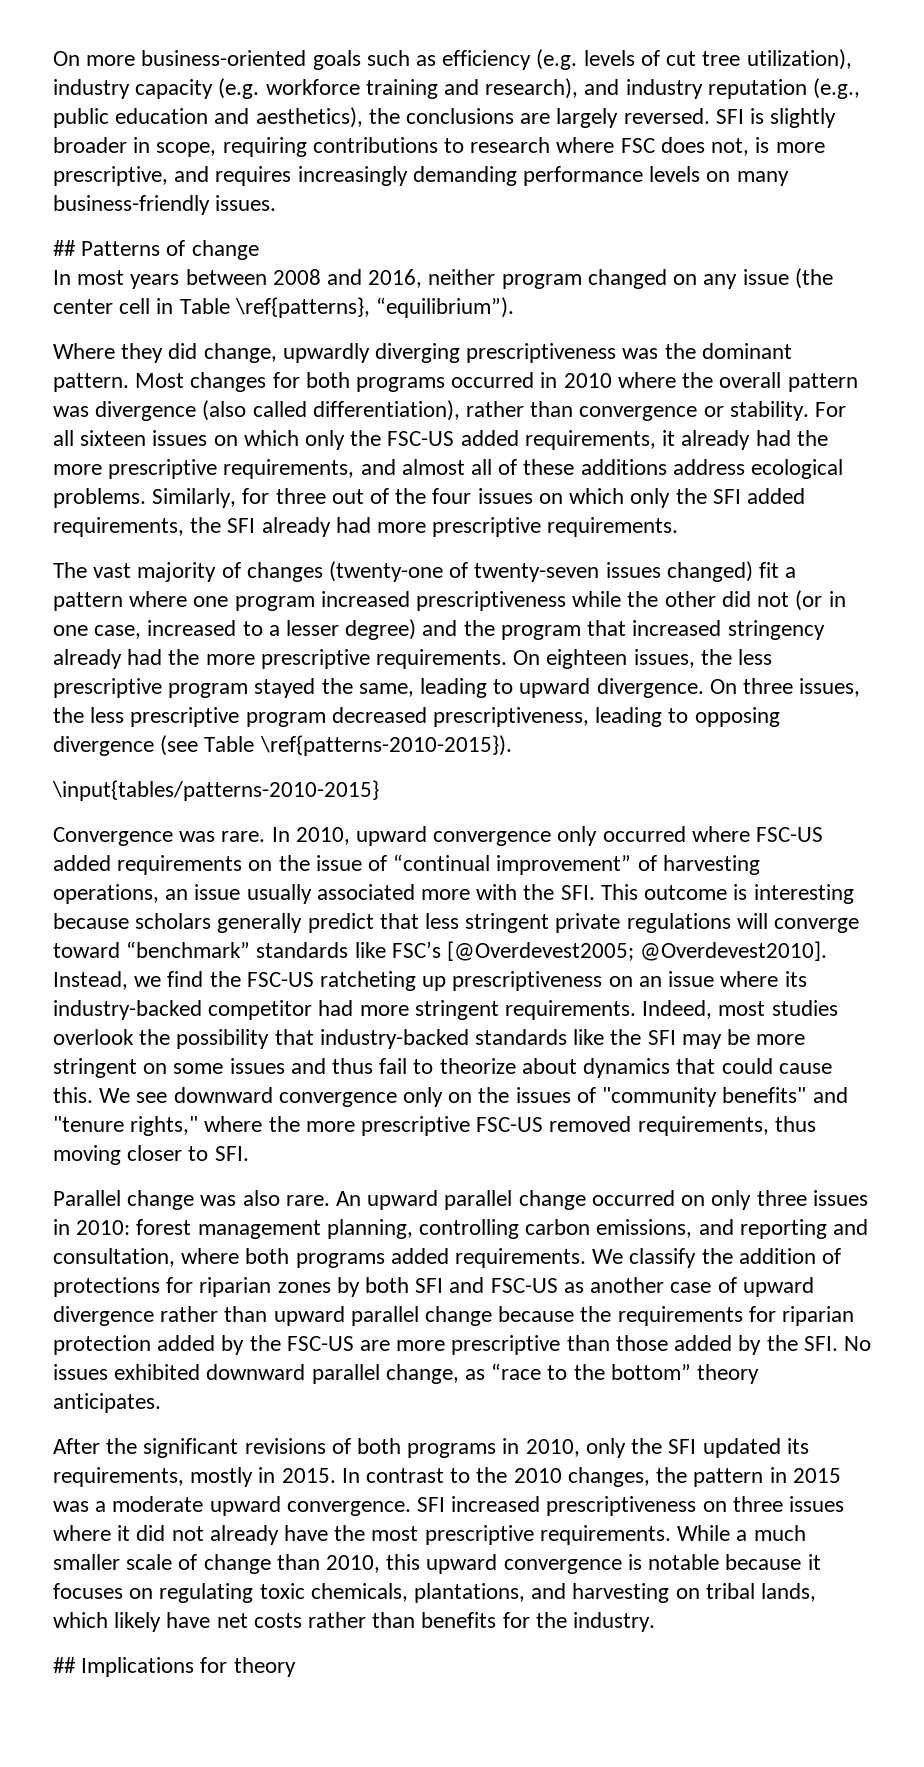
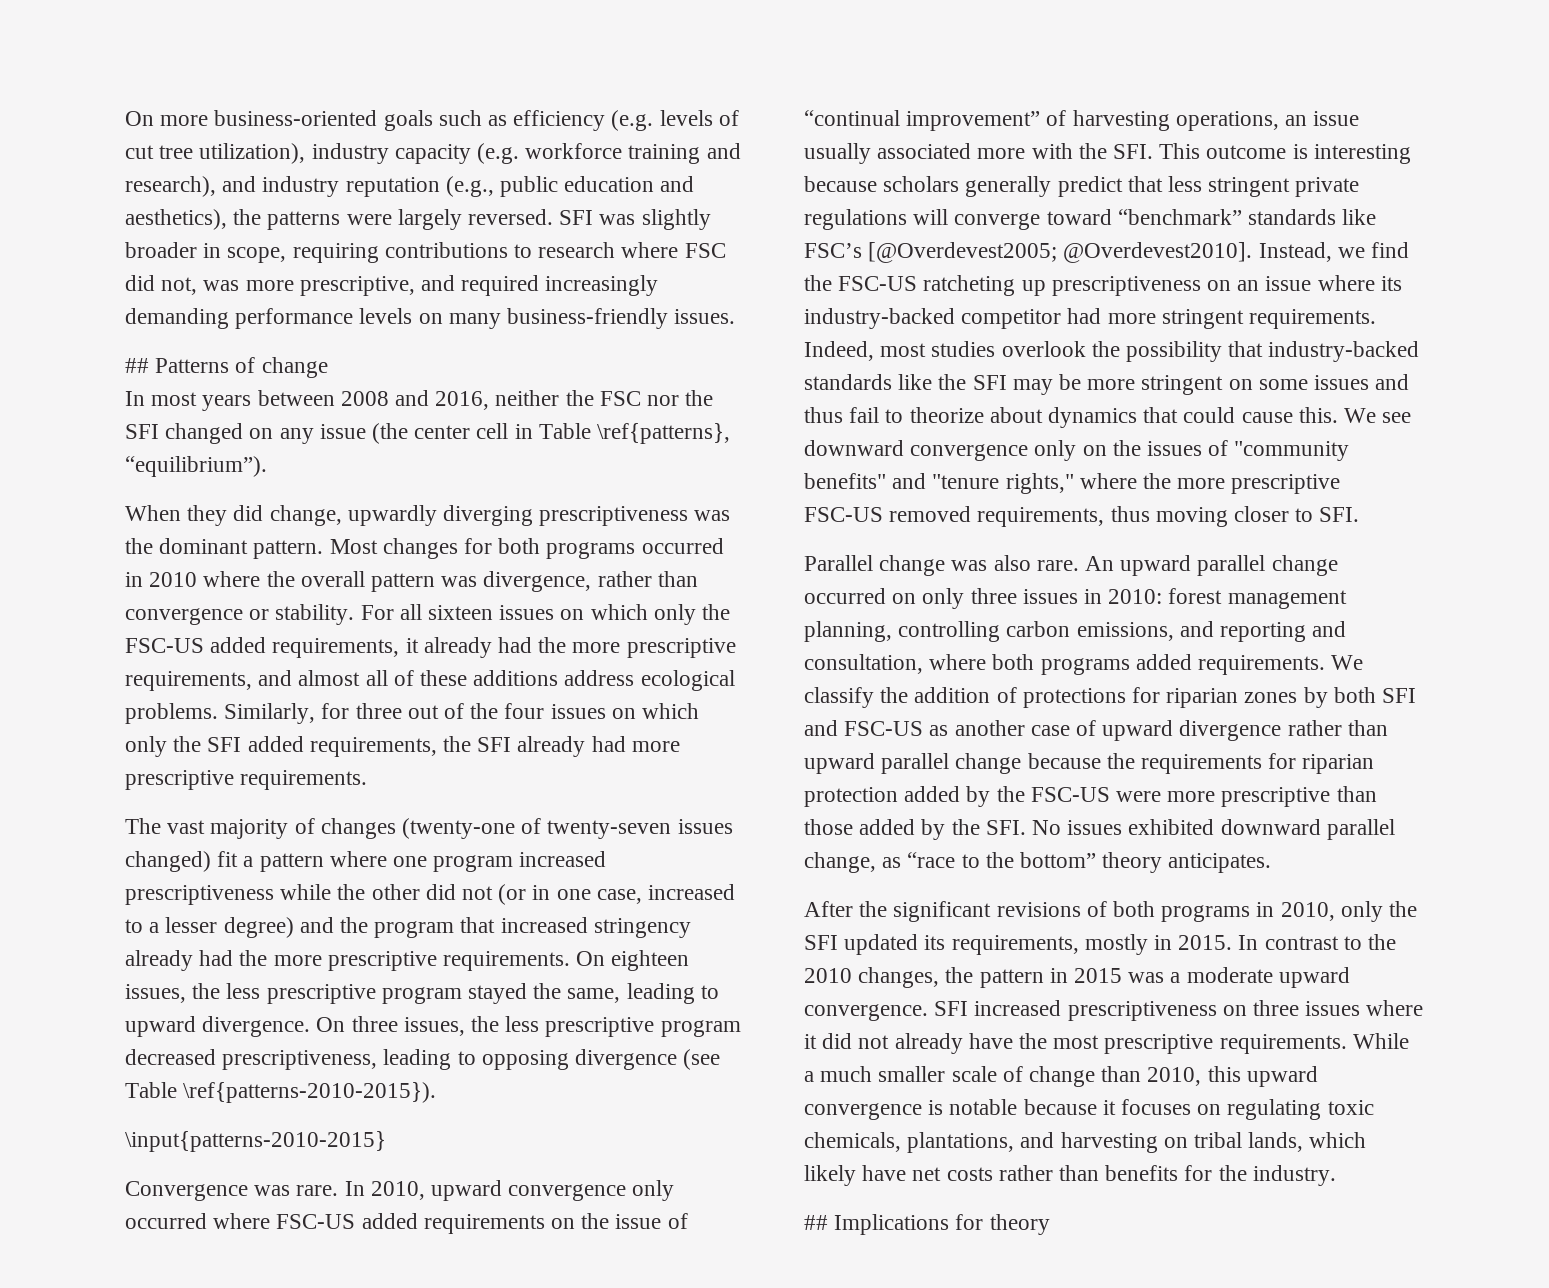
[406,108,551,124] conclusions are -> [267,211,392,230] patterns were
[750,108,765,124] is -> [599,214,636,225] was
[660,137,770,156] does not, is -> [125,275,240,295] did not, was
[215,166,292,186] requires -> [461,275,540,296] required
[501,274,582,289] program -> [565,390,714,406] [125,424,159,439] the FSC nor the SFI
[53,343,115,359] Where -> [125,505,181,521] When
[95,400,460,421] divergence (also called differentiation), -> [483,571,592,592] divergence,
[52,780,379,801] \input{tables/patterns-2010-2015} -> [125,1131,386,1152] \input{patterns-2010-2015}
[360,1340,391,1351] are -> [1116,791,1162,802] were

